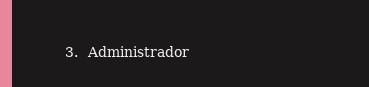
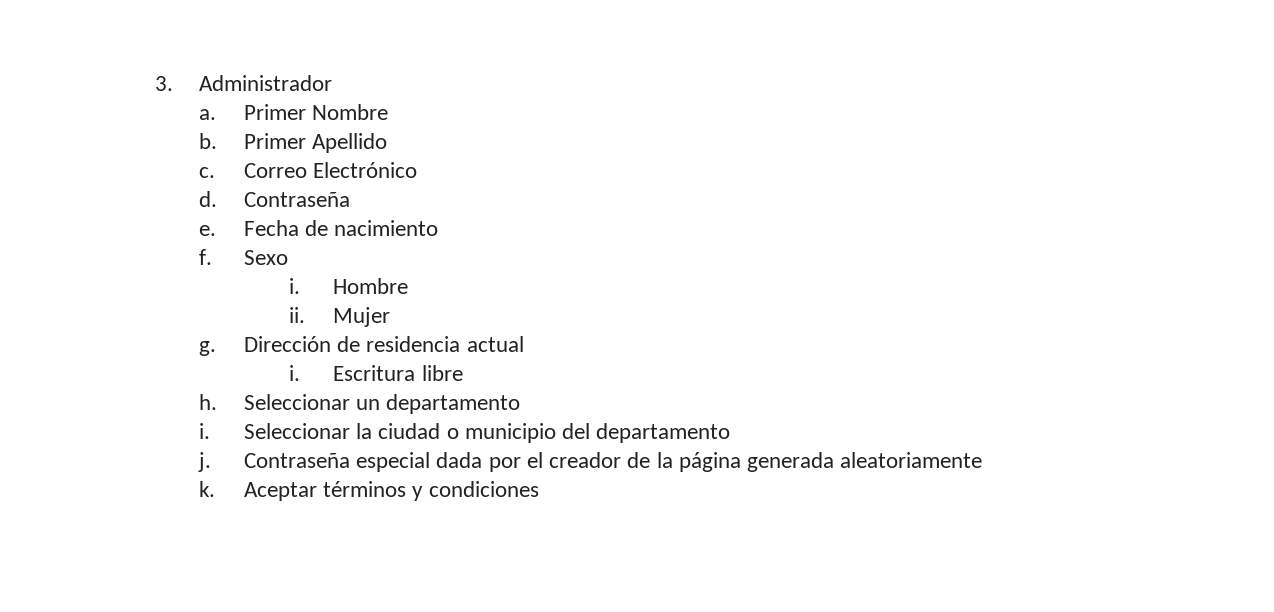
(189, 51) none -> [199,104,389,120] [199,133,388,153] [199,162,418,178] [199,191,351,207] [199,220,439,236] [199,249,289,265] [288,278,409,294] [288,307,391,327] [199,336,524,356] [288,365,463,381] [199,394,521,414] [199,423,731,443] [198,452,983,472] [199,481,539,501] // a. Primer Nombre // b. Primer Apellido // c. Correo Electrónico // d. Contraseña // e. Fecha de nacimiento // f. Sexo // i. Hombre // ii. Mujer // g. Dirección de residencia actual // i. Escritura libre // h. Seleccionar un departamento // i. Seleccionar la ciudad o municipio del departamento // j. Contraseña especial dada por el creador de la página generada aleatoriamente // k. Aceptar términos y condiciones

